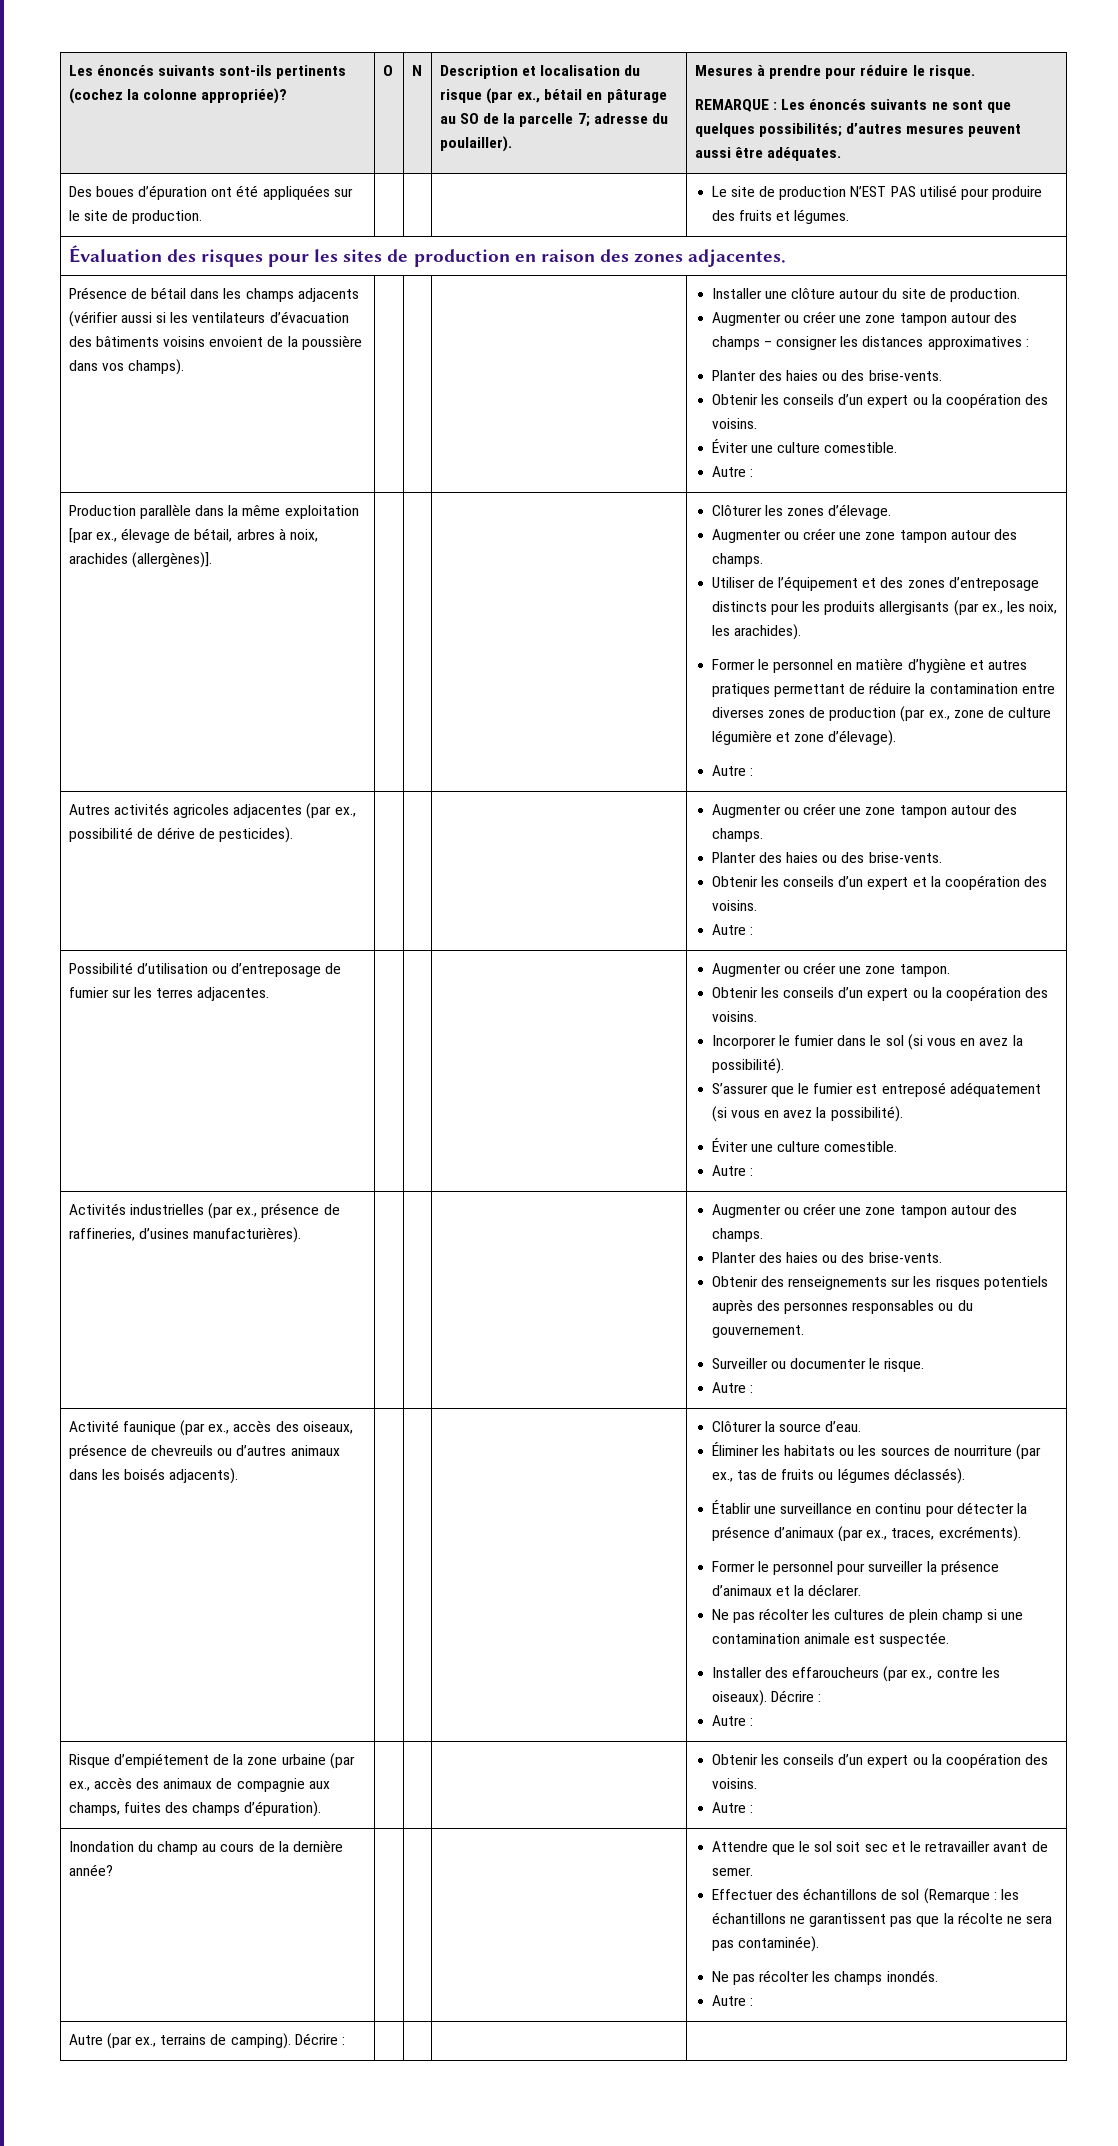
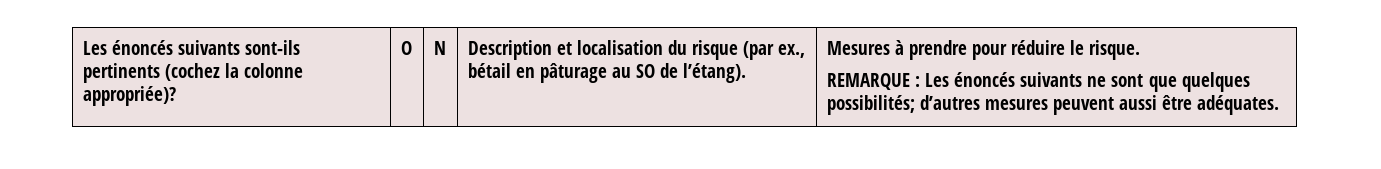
[503,113,668,127] [439,136,512,152] la parcelle 7; adresse du poulailler). -> [683,63,747,83] l’étang).
[68,185,353,200] [68,210,203,224] [711,185,1043,200] [711,209,850,224] [68,245,787,267] [68,287,359,302] [68,311,349,327] [68,335,362,350] [68,359,185,375] [711,288,1021,302] [711,311,1018,326] [711,336,1029,350] [711,370,942,381] [711,393,1049,408] [711,418,757,429] [711,439,898,453] [711,466,753,477] [68,504,359,519] [68,528,318,543] [68,552,212,568] [711,504,892,519] [711,528,1018,543] [711,553,763,567] [711,576,1039,591] [711,600,1058,616] [711,624,801,640] [711,658,1028,673] [711,682,1055,697] [711,706,1052,722] [711,730,897,746] [711,765,753,776] [68,803,356,819] [68,827,294,843] [711,803,1018,818] [711,828,763,842] [711,852,942,863] [711,875,1048,890] [711,900,757,911] [711,924,753,935] [68,962,342,977] [68,987,270,1001] [711,962,950,977] [711,986,1049,1001] [711,1011,757,1022] [711,1034,1023,1050] [711,1058,784,1074] [711,1082,1041,1097] [711,1106,903,1122] [711,1138,898,1152] [711,1165,753,1176] [68,1203,340,1219] [68,1227,302,1243] [711,1203,1018,1218] [711,1228,763,1242] [711,1252,942,1263] [711,1276,1048,1290] [711,1299,973,1314] [711,1325,804,1338] [711,1358,925,1372] [711,1382,753,1393] [68,1420,353,1436] [68,1444,340,1459] [68,1468,239,1484] [711,1421,862,1432] [711,1442,1042,1460] [711,1468,965,1484] [711,1500,1028,1517] [711,1526,1021,1542] [711,1560,999,1575] [711,1584,862,1596] [711,1608,1024,1623] [711,1632,950,1647] [711,1666,1000,1682] [711,1690,822,1706] [711,1715,753,1726] [68,1753,355,1769] [68,1777,330,1792] [68,1801,322,1817] [711,1753,1049,1768] [711,1778,757,1789] [711,1802,753,1813] [68,1840,343,1855] [68,1864,113,1876] [711,1841,1048,1855] [711,1867,753,1876] [711,1888,1020,1904] [711,1912,1053,1927] [711,1936,819,1952] [711,1970,938,1985] [711,1995,753,2006] [68,2033,345,2049] // Des boues d’épuration ont été appliquées sur le site de production. | | | | Le site de production N’EST PAS utilisé pour produire des fruits et légumes. // Évaluation des risques pour les sites de production en raison des zones adjacentes. // Présence de bétail dans les champs adjacents (vérifier aussi si les ventilateurs d’évacuation des bâtiments voisins envoient de la poussière dans vos champs). | | | | Installer une clôture autour du site de production. // Augmenter ou créer une zone tampon autour des champs – consigner les distances approximatives : // Planter des haies ou des brise-vents. // Obtenir les conseils d’un expert ou la coopération des voisins. // Éviter une culture comestible. // Autre : // Production parallèle dans la même exploitation [par ex., élevage de bétail, arbres à noix, arachides (allergènes)]. | | | | Clôturer les zones d’élevage. // Augmenter ou créer une zone tampon autour des champs. // Utiliser de l’équipement et des zones d’entreposage distincts pour les produits allergisants (par ex., les noix, les arachides). // Former le personnel en matière d’hygiène et autres pratiques permettant de réduire la contamination entre diverses zones de production (par ex., zone de culture légumière et zone d’élevage). // Autre : // Autres activités agricoles adjacentes (par ex., possibilité de dérive de pesticides). | | | | Augmenter ou créer une zone tampon autour des champs. // Planter des haies ou des brise-vents. // Obtenir les conseils d’un expert et la coopération des voisins. // Autre : // Possibilité d’utilisation ou d’entreposage de fumier sur les terres adjacentes. | | | | Augmenter ou créer une zone tampon. // Obtenir les conseils d’un expert ou la coopération des voisins. // Incorporer le fumier dans le sol (si vous en avez la possibilité). // S’assurer que le fumier est entreposé adéquatement (si vous en avez la possibilité). // Éviter une culture comestible. // Autre : // Activités industrielles (par ex., présence de raffineries, d’usines manufacturières). | | | | Augmenter ou créer une zone tampon autour des champs. // Planter des haies ou des brise-vents. // Obtenir des renseignements sur les risques potentiels auprès des personnes responsables ou du gouvernement. // Surveiller ou documenter le risque. // Autre : // Activité faunique (par ex., accès des oiseaux, présence de chevreuils ou d’autres animaux dans les boisés adjacents). | | | | Clôturer la source d’eau. // Éliminer les habitats ou les sources de nourriture (par ex., tas de fruits ou légumes déclassés). // Établir une surveillance en continu pour détecter la présence d’animaux (par ex., traces, excréments). // Former le personnel pour surveiller la présence d’animaux et la déclarer. // Ne pas récolter les cultures de plein champ si une contamination animale est suspectée. // Installer des effaroucheurs (par ex., contre les oiseaux). Décrire : // Autre : // Risque d’empiétement de la zone urbaine (par ex., accès des animaux de compagnie aux champs, fuites des champs d’épuration). | | | | Obtenir les conseils d’un expert ou la coopération des voisins. // Autre : // Inondation du champ au cours de la dernière année? | | | | Attendre que le sol soit sec et le retravailler avant de semer. // Effectuer des échantillons de sol (Remarque : les échantillons ne garantissent pas que la récolte ne sera pas contaminée). // Ne pas récolter les champs inondés. // Autre : // Autre (par ex., terrains de camping). Décrire : | | | | -> (1280, 105) none

